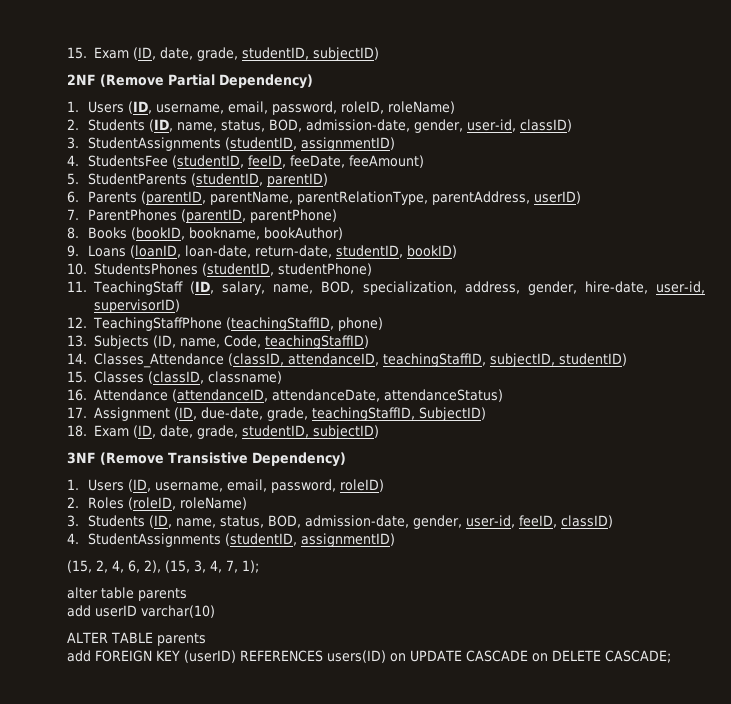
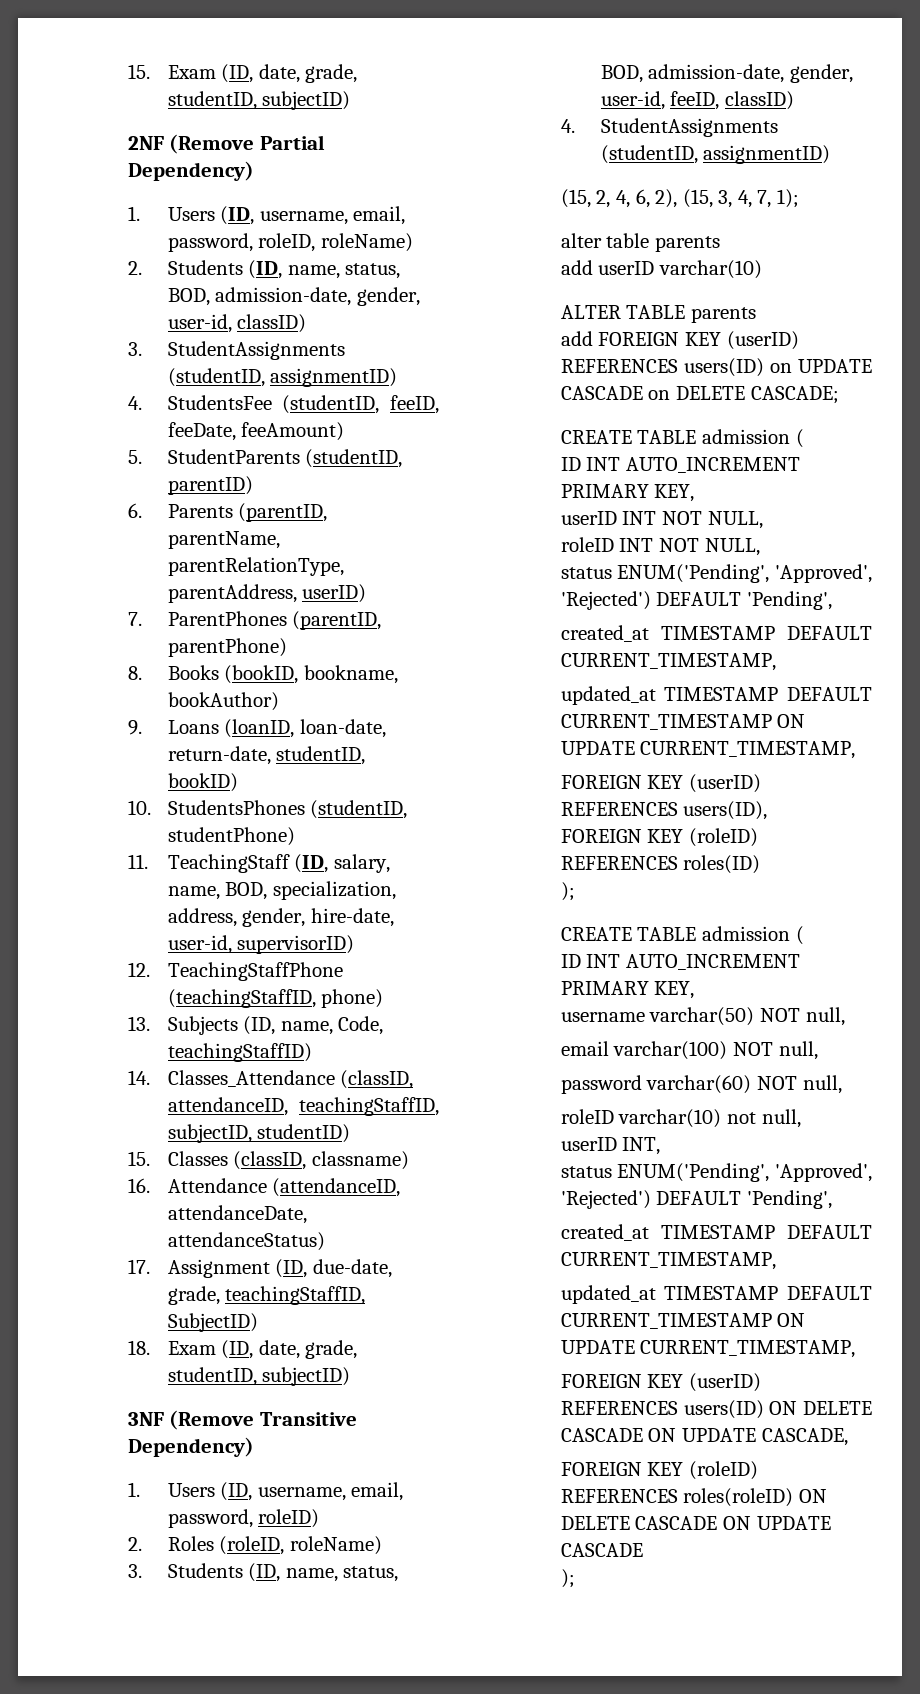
[168,452,249,464] Transistive -> [259,1412,357,1426] Transitive
(672, 656) none -> [560,429,804,448] [560,457,800,473] [560,484,695,502] [560,511,763,529] [560,537,760,556] [560,564,872,583] [560,591,832,610] [560,625,872,642] [560,653,776,671] [560,686,872,705] [560,714,806,730] [560,741,856,759] [560,774,761,793] [560,801,768,820] [560,828,758,847] [560,855,761,874] [560,882,575,901] [560,926,804,945] [560,954,800,970] [560,981,695,999] [560,1007,845,1026] [560,1041,818,1060] [560,1075,842,1094] [560,1109,801,1128] [560,1137,661,1155] [560,1163,872,1182] [560,1190,832,1209] [560,1224,872,1241] [560,1252,776,1270] [560,1285,872,1304] [560,1313,806,1329] [560,1340,856,1358] [560,1373,761,1392] [560,1400,872,1419] [560,1428,848,1446] [560,1461,758,1480] [560,1488,827,1507] [560,1516,831,1530] [560,1543,643,1557] [560,1569,575,1588] // CREATE TABLE admission ( // ID INT AUTO_INCREMENT PRIMARY KEY, // userID INT NOT NULL, // roleID INT NOT NULL, // status ENUM('Pending', 'Approved', 'Rejected') DEFAULT 'Pending', // created_at TIMESTAMP DEFAULT CURRENT_TIMESTAMP, // updated_at TIMESTAMP DEFAULT CURRENT_TIMESTAMP ON UPDATE CURRENT_TIMESTAMP, // FOREIGN KEY (userID) REFERENCES users(ID), // FOREIGN KEY (roleID) REFERENCES roles(ID) // ); // CREATE TABLE admission ( // ID INT AUTO_INCREMENT PRIMARY KEY, // username varchar(50) NOT null, // email varchar(100) NOT null, // password varchar(60) NOT null, // roleID varchar(10) not null, // userID INT, // status ENUM('Pending', 'Approved', 'Rejected') DEFAULT 'Pending', // created_at TIMESTAMP DEFAULT CURRENT_TIMESTAMP, // updated_at TIMESTAMP DEFAULT CURRENT_TIMESTAMP ON UPDATE CURRENT_TIMESTAMP, // FOREIGN KEY (userID) REFERENCES users(ID) ON DELETE CASCADE ON UPDATE CASCADE, // FOREIGN KEY (roleID) REFERENCES roles(roleID) ON DELETE CASCADE ON UPDATE CASCADE // );

